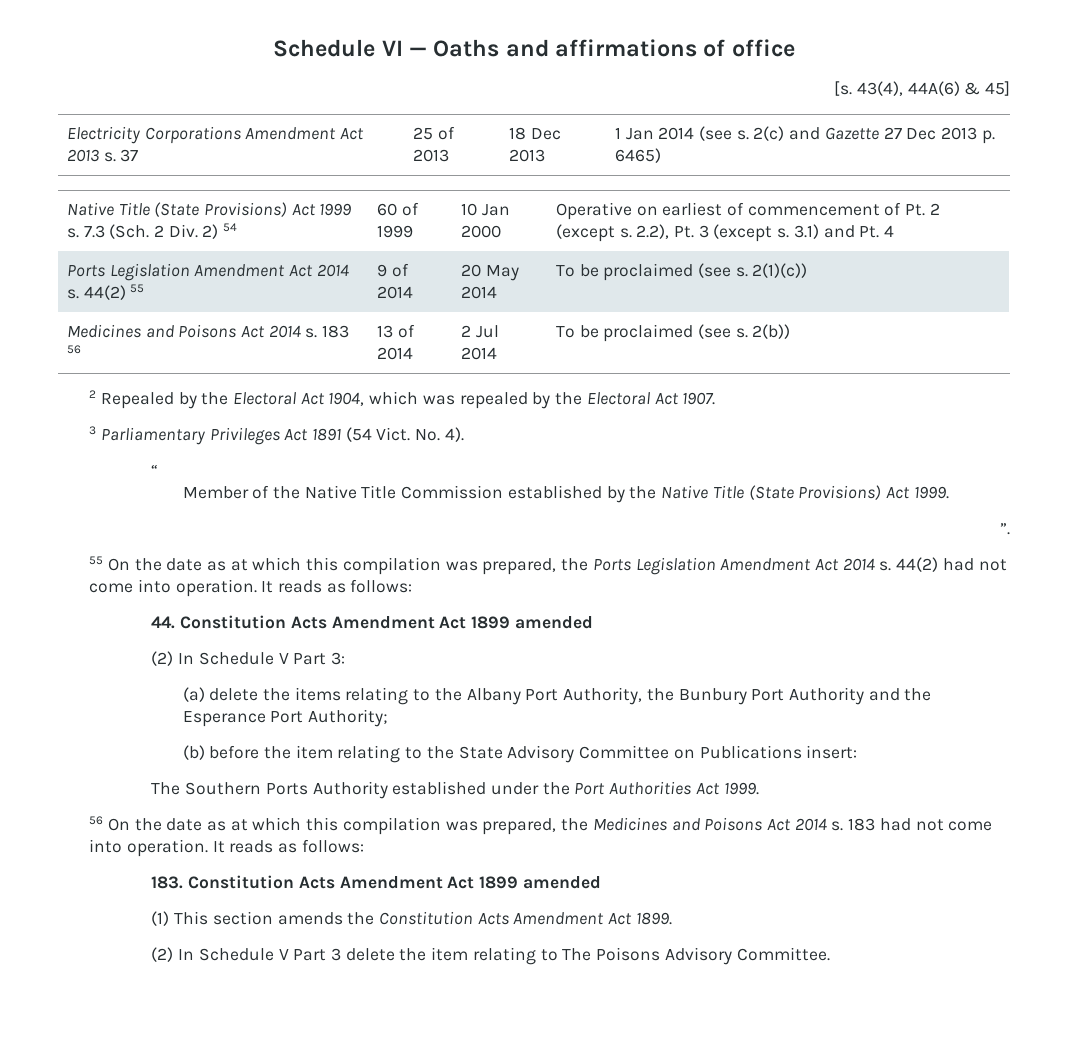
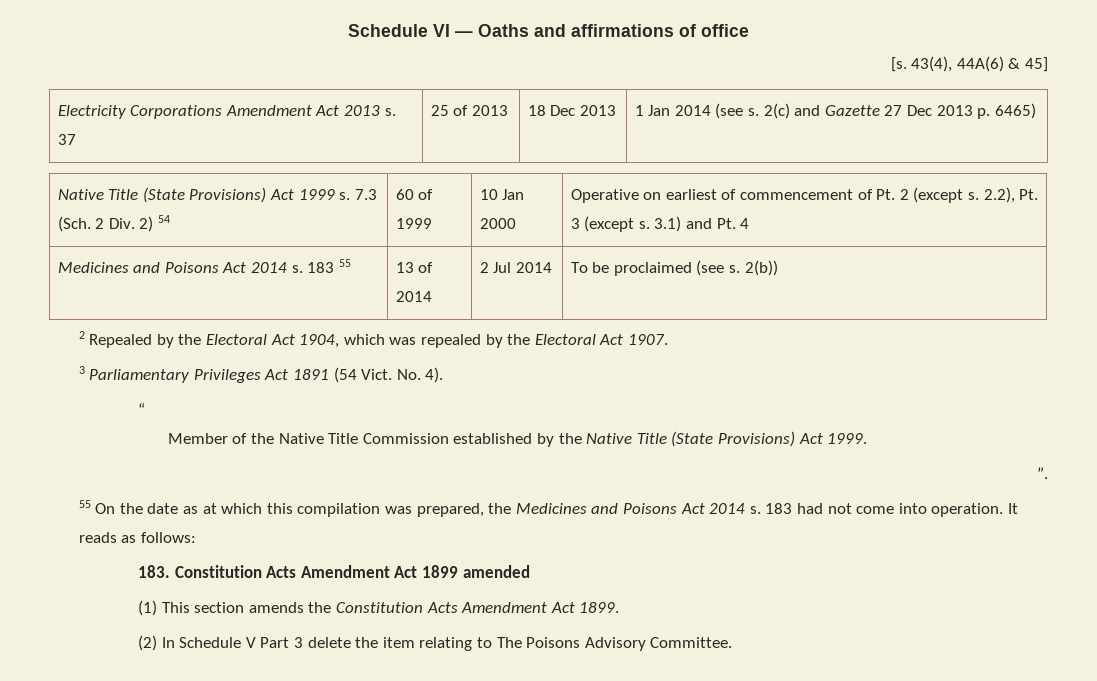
[66,263,349,281] [66,284,145,300] [376,263,409,277] [376,286,413,299] [460,264,519,281] [460,286,497,299] [555,263,808,281] [66,324,350,338] [66,345,81,354] // Ports Legislation Amendment Act 2014 s. 44(2) 55 | 9 of 2014 | 20 May 2014 | To be proclaimed (see s. 2(1)(c)) // Medicines and Poisons Act 2014 s. 183 56 -> [57,259,351,273] // Medicines and Poisons Act 2014 s. 183 55
[592,557,1007,575] [89,579,413,597] [151,615,593,629] [151,651,346,666] [182,687,932,705] [182,709,389,727] [182,745,858,763] [151,781,759,799] [89,816,589,835] Ports Legislation Amendment Act 2014 s. 44(2) had not come into operation. It reads as follows: // 44. Constitution Acts Amendment Act 1899 amended // (2) In Schedule V Part 3: // (a) delete the items relating to the Albany Port Authority, the Bunbury Port Authority and the Esperance Port Authority; // (b) before the item relating to the State Advisory Committee on Publications insert: // The Southern Ports Authority established under the Port Authorities Act 1999. // 56 On the date as at which this compilation was prepared, the -> (512, 508) none

